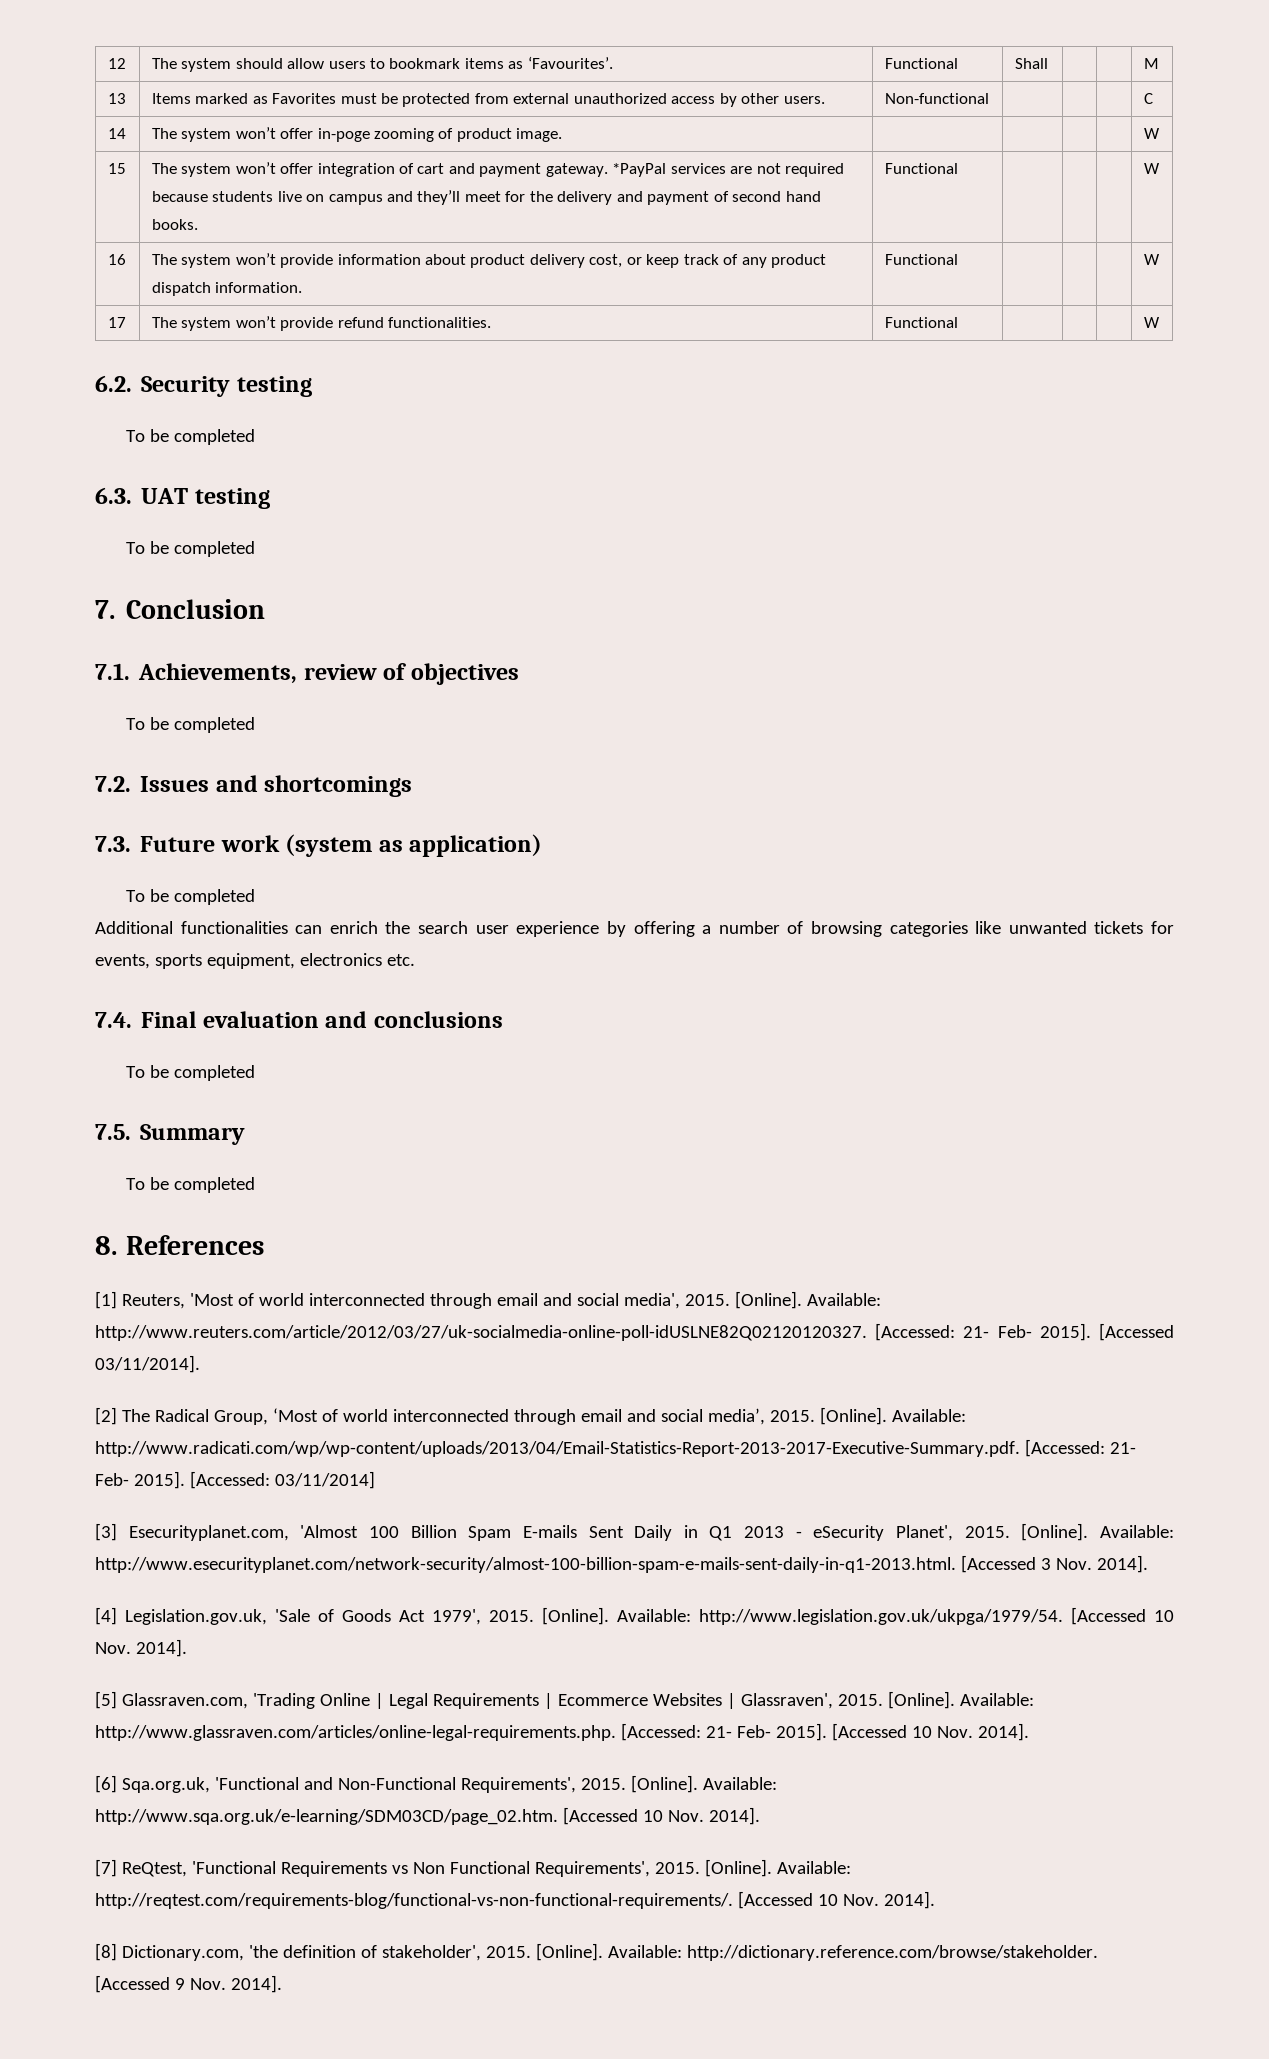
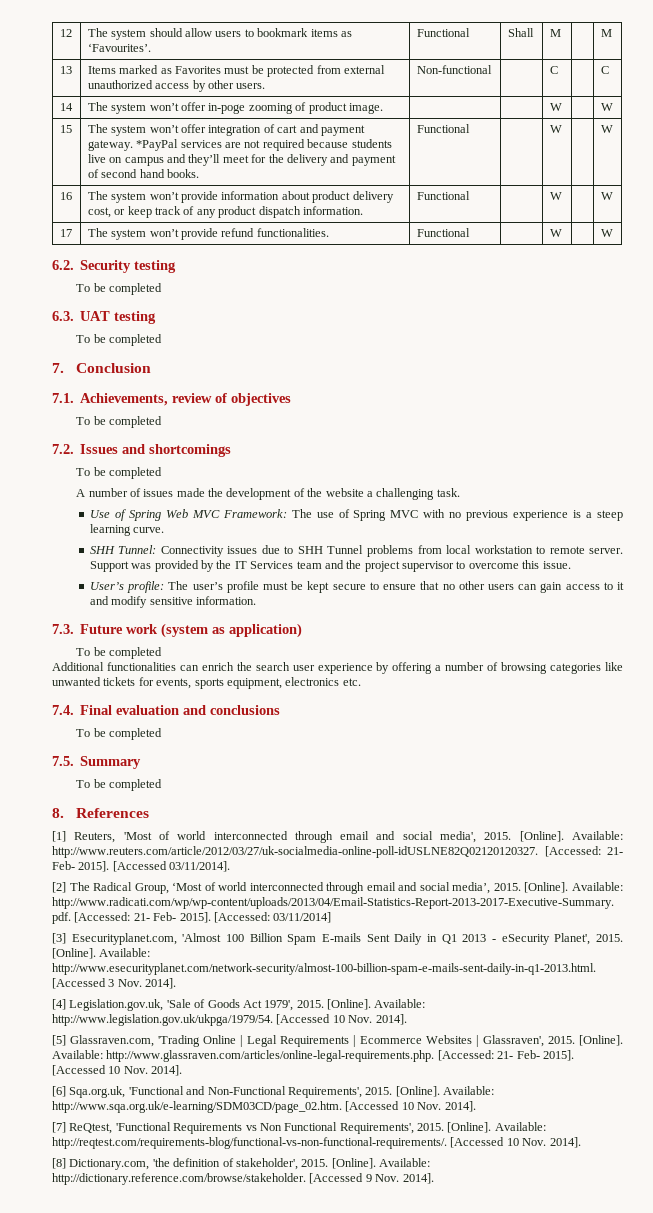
(1048, 63) none -> [549,29,561,37] M
(989, 98) none -> [549,66,558,74] C
(563, 135) none -> [549,103,562,111] W
(958, 168) none -> [549,125,562,133] W
(958, 259) none -> [549,192,562,200] W
(958, 322) none -> [549,229,562,237] W
(413, 786) none -> [76,467,162,479] [76,488,460,500] [89,509,623,521] [89,524,165,536] [89,545,623,557] [89,560,571,572] [89,581,624,593] [89,596,257,608] // To be completed // A number of issues made the development of the website a challenging task. // Use of Spring Web MVC Framework: The use of Spring MVC with no previous experience is a steep learning curve. // SHH Tunnel: Connectivity issues due to SHH Tunnel problems from local workstation to remote server. Support was provided by the IT Services team and the project supervisor to overcome this issue. // User’s profile: The user’s profile must be kept secure to ensure that no other users can gain access to it and modify sensitive information.

